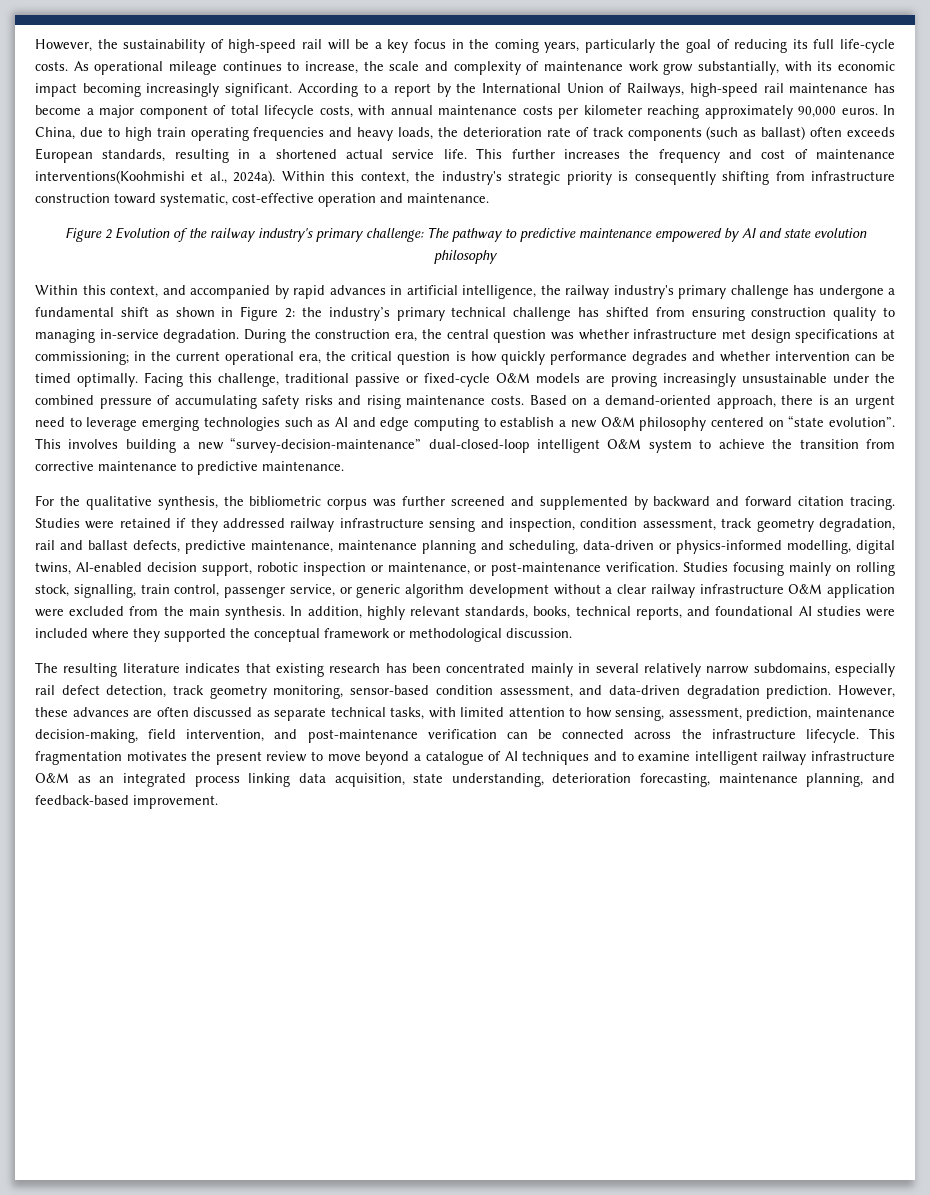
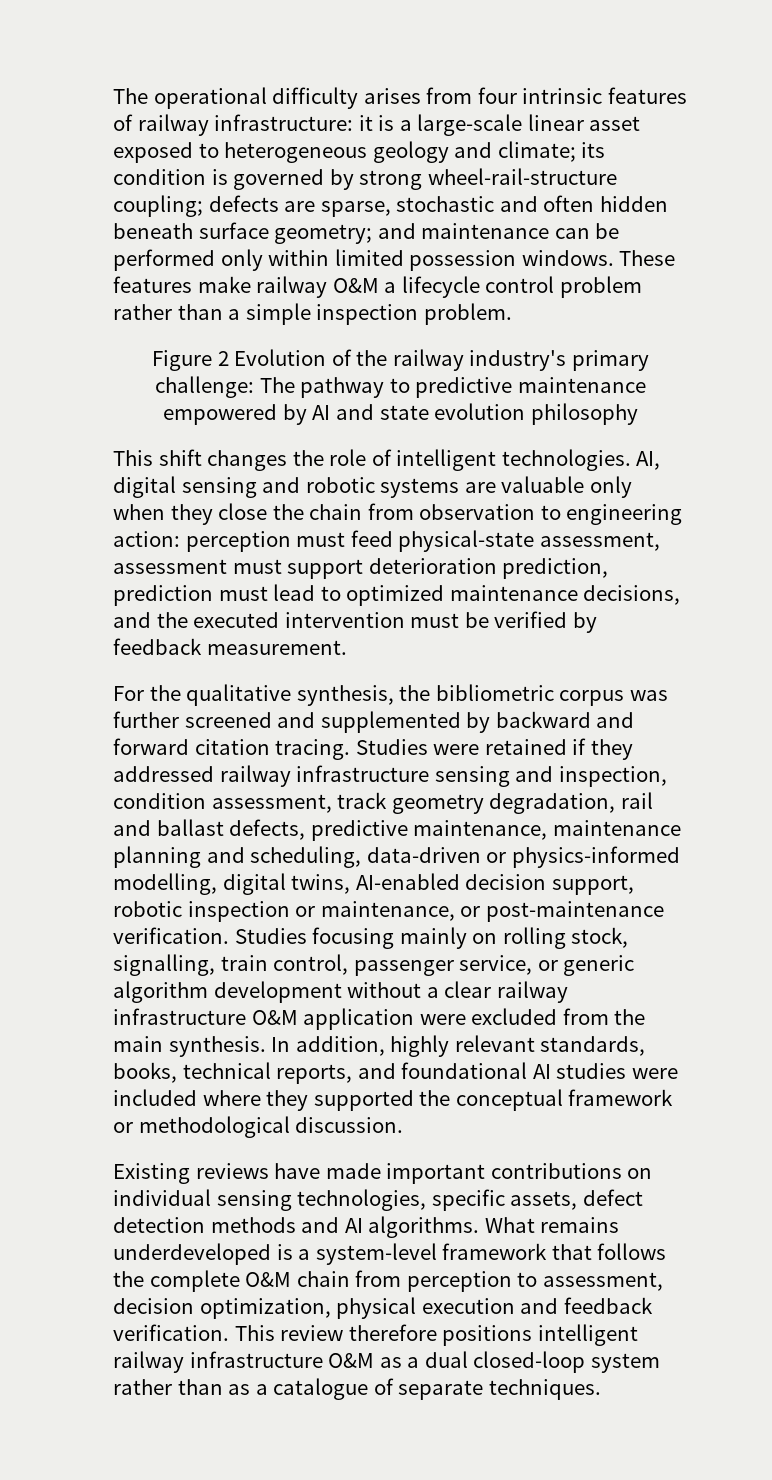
[35,39,895,53] [35,61,895,75] [35,83,896,97] [35,105,895,119] [35,126,895,141] [35,148,896,163] [35,170,895,185] [35,193,489,207] However, the sustainability of high-speed rail will be a key focus in the coming years, particularly the goal of reducing its full life-cycle costs. As operational mileage continues to increase, the scale and complexity of maintenance work grow substantially, with its economic impact becoming increasingly significant. According to a report by the International Union of Railways, high-speed rail maintenance has become a major component of total lifecycle costs, with annual maintenance costs per kilometer reaching approximately 90,000 euros. In China, due to high train operating frequencies and heavy loads, the deterioration rate of track components (such as ballast) often exceeds European standards, resulting in a shortened actual service life. This further increases the frequency and cost of maintenance interventions(Koohmishi et al., 2024a). Within this context, the industry's strategic priority is consequently shifting from infrastructure construction toward systematic, cost-effective operation and maintenance. -> [113,87,687,109] [113,114,641,136] [113,141,606,163] [113,168,617,190] [113,195,668,217] [113,222,620,244] [113,249,676,271] [113,276,642,298] [113,303,512,325] The operational difficulty arises from four intrinsic features of railway infrastructure: it is a large-scale linear asset exposed to heterogeneous geology and climate; its condition is governed by strong wheel-rail-structure coupling; defects are sparse, stochastic and often hidden beneath surface geometry; and maintenance can be performed only within limited possession windows. These features make railway O&M a lifecycle control problem rather than a simple inspection problem.
[35,285,895,299] [35,306,896,321] [35,329,895,343] [35,351,895,365] [35,372,895,387] [35,395,895,409] [35,415,896,431] [35,437,896,453] [35,461,344,475] Within this context, and accompanied by rapid advances in artificial intelligence, the railway industry's primary challenge has undergone a fundamental shift as shown in Figure 2: the industry’s primary technical challenge has shifted from ensuring construction quality to managing in-service degradation. During the construction era, the central question was whether infrastructure met design specifications at commissioning; in the current operational era, the critical question is how quickly performance degrades and whether intervention can be timed optimally. Facing this challenge, traditional passive or fixed-cycle O&M models are proving increasingly unsustainable under the combined pressure of accumulating safety risks and rising maintenance costs. Based on a demand-oriented approach, there is an urgent need to leverage emerging technologies such as AI and edge computing to establish a new O&M philosophy centered on “state evolution”. This involves building a new “survey-decision-maintenance” dual-closed-loop intelligent O&M system to achieve the transition from corrective maintenance to predictive maintenance. -> [113,449,661,471] [113,476,632,498] [113,503,683,525] [113,530,660,552] [113,558,609,579] [113,584,681,606] [113,611,597,633] [113,638,347,655] This shift changes the role of intelligent technologies. AI, digital sensing and robotic systems are valuable only when they close the chain from observation to engineering action: perception must feed physical-state assessment, assessment must support deterioration prediction, prediction must lead to optimized maintenance decisions, and the executed intervention must be verified by feedback measurement.
[35,662,895,677] [35,685,896,699] [35,707,895,721] [35,728,896,743] [35,751,691,765] The resulting literature indicates that existing research has been concentrated mainly in several relatively narrow subdomains, especially rail defect detection, track geometry monitoring, sensor-based condition assessment, and data-driven degradation prediction. However, these advances are often discussed as separate technical tasks, with limited attention to how sensing, assessment, prediction, maintenance decision-making, field intervention, and post-maintenance verification can be connected across the infrastructure lifecycle. This fragmentation motivates the present review to move beyond a catalogue of AI techniques and to examine -> [113,1163,653,1184] [113,1189,643,1211] [113,1216,620,1238] [113,1243,667,1265] [113,1270,663,1292] [113,1297,653,1319] [113,1324,533,1346] Existing reviews have made important contributions on individual sensing technologies, specific assets, defect detection methods and AI algorithms. What remains underdeveloped is a system-level framework that follows the complete O&M chain from perception to assessment, decision optimization, physical execution and feedback verification. This review therefore positions
[99,773,895,787] [35,795,218,809] an integrated process linking data acquisition, state understanding, deterioration forecasting, maintenance planning, and feedback-based improvement. -> [407,1351,660,1373] [113,1378,601,1400] a dual closed-loop system rather than as a catalogue of separate techniques.

